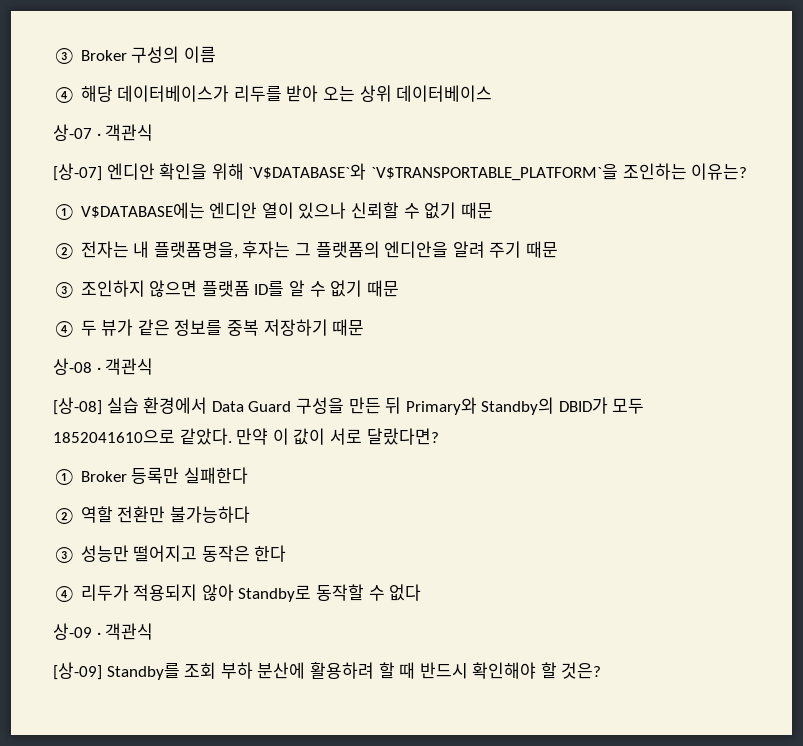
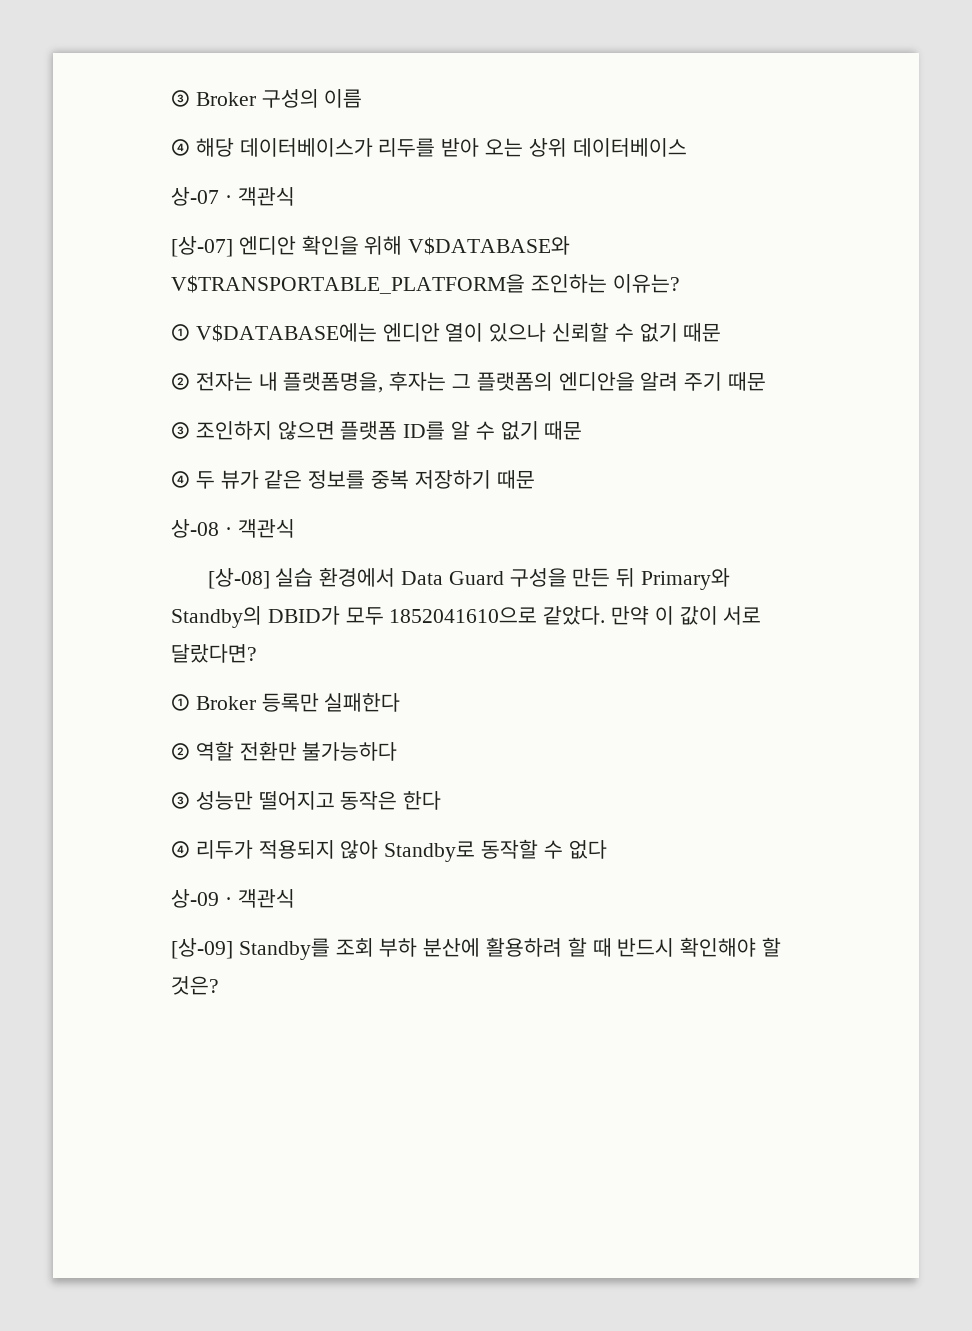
[248,163,618,181] `V$DATABASE`와 `V$TRANSPORTABLE_PLATFORM`을 -> [408,236,571,255] [171,274,525,294] V$DATABASE와 V$TRANSPORTABLE_PLATFORM을

